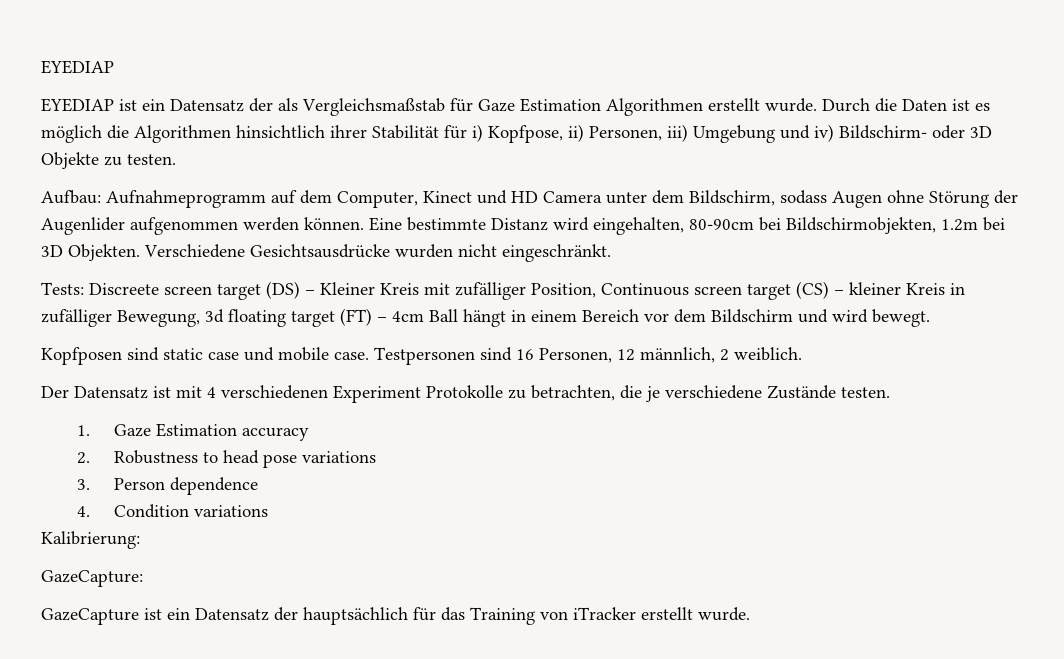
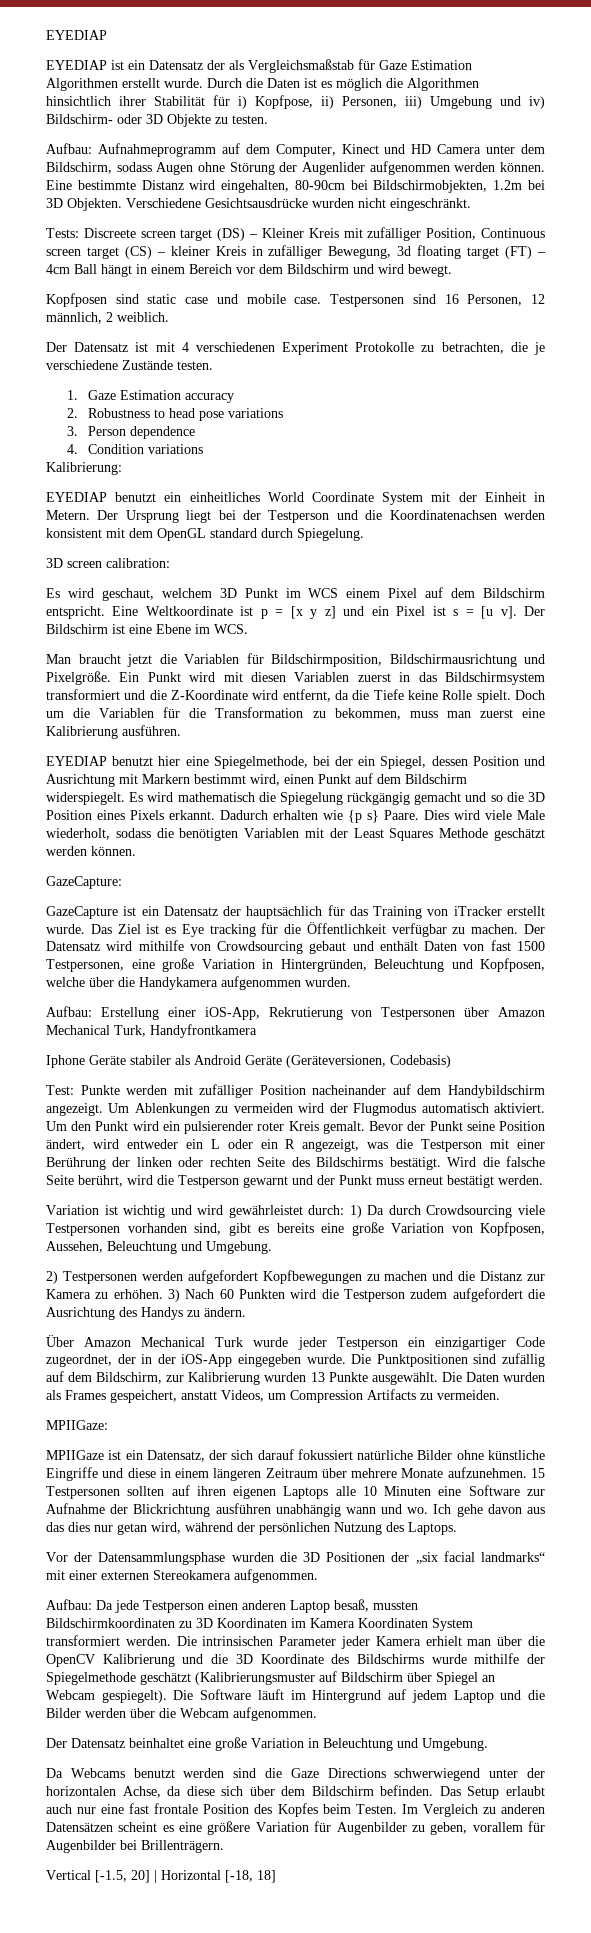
(140, 540) none -> [46,492,545,505] [46,510,545,523] [46,528,364,541] [46,558,170,568] [46,587,545,601] [46,606,546,619] [46,624,248,634] [46,653,545,667] [46,671,545,685] [46,689,545,703] [46,707,545,720] [46,725,181,739] [46,756,545,769] [46,773,467,787] [46,792,545,805] [46,810,545,823] [46,828,545,841] [46,846,136,856] // EYEDIAP benutzt ein einheitliches World Coordinate System mit der Einheit in Metern. Der Ursprung liegt bei der Testperson und die Koordinatenachsen werden konsistent mit dem OpenGL standard durch Spiegelung. // 3D screen calibration: // Es wird geschaut, welchem 3D Punkt im WCS einem Pixel auf dem Bildschirm entspricht. Eine Weltkoordinate ist p = [x y z] und ein Pixel ist s = [u v]. Der Bildschirm ist eine Ebene im WCS. // Man braucht jetzt die Variablen für Bildschirmposition, Bildschirmausrichtung und Pixelgröße. Ein Punkt wird mit diesen Variablen zuerst in das Bildschirmsystem transformiert und die Z-Koordinate wird entfernt, da die Tiefe keine Rolle spielt. Doch um die Variablen für die Transformation zu bekommen, muss man zuerst eine Kalibrierung ausführen. // EYEDIAP benutzt hier eine Spiegelmethode, bei der ein Spiegel, dessen Position und Ausrichtung mit Markern bestimmt wird, einen Punkt auf dem Bildschirm widerspiegelt. Es wird mathematisch die Spiegelung rückgängig gemacht und so die 3D Position eines Pixels erkannt. Dadurch erhalten wie {p s} Paare. Dies wird viele Male wiederholt, sodass die benötigten Variablen mit der Least Squares Methode geschätzt werden können.
(750, 614) none -> [90,922,545,937] [46,940,545,954] [46,958,545,972] [46,976,351,990] [46,1006,545,1020] [46,1024,257,1038] [46,1055,451,1068] [46,1084,545,1098] [46,1103,546,1116] [46,1121,545,1134] [46,1139,545,1152] [46,1156,545,1170] [46,1175,543,1188] [46,1205,545,1218] [46,1222,545,1236] [46,1241,272,1254] [46,1270,545,1284] [46,1288,545,1302] [46,1307,246,1320] [46,1335,545,1350] [46,1353,545,1367] [46,1371,545,1385] [46,1389,500,1403] [46,1420,108,1430] [46,1449,545,1462] [46,1467,545,1481] [46,1485,545,1499] [46,1503,545,1517] [46,1522,457,1535] [46,1551,545,1565] [46,1569,318,1583] [46,1599,418,1613] [46,1618,473,1631] [46,1635,546,1649] [46,1653,545,1667] [46,1671,495,1685] [46,1689,546,1703] [46,1707,317,1721] [46,1737,488,1751] [46,1768,546,1781] [46,1785,545,1799] [46,1803,546,1817] [46,1821,546,1835] [46,1840,224,1853] [46,1870,276,1883] Das Ziel ist es Eye tracking für die Öffentlichkeit verfügbar zu machen. Der Datensatz wird mithilfe von Crowdsourcing gebaut und enthält Daten von fast 1500 Testpersonen, eine große Variation in Hintergründen, Beleuchtung und Kopfposen, welche über die Handykamera aufgenommen wurden. // Aufbau: Erstellung einer iOS-App, Rekrutierung von Testpersonen über Amazon Mechanical Turk, Handyfrontkamera // Iphone Geräte stabiler als Android Geräte (Geräteversionen, Codebasis) // Test: Punkte werden mit zufälliger Position nacheinander auf dem Handybildschirm angezeigt. Um Ablenkungen zu vermeiden wird der Flugmodus automatisch aktiviert. Um den Punkt wird ein pulsierender roter Kreis gemalt. Bevor der Punkt seine Position ändert, wird entweder ein L oder ein R angezeigt, was die Testperson mit einer Berührung der linken oder rechten Seite des Bildschirms bestätigt. Wird die falsche Seite berührt, wird die Testperson gewarnt und der Punkt muss erneut bestätigt werden. // Variation ist wichtig und wird gewährleistet durch: 1) Da durch Crowdsourcing viele Testpersonen vorhanden sind, gibt es bereits eine große Variation von Kopfposen, Aussehen, Beleuchtung und Umgebung. // 2) Testpersonen werden aufgefordert Kopfbewegungen zu machen und die Distanz zur Kamera zu erhöhen. 3) Nach 60 Punkten wird die Testperson zudem aufgefordert die Ausrichtung des Handys zu ändern. // Über Amazon Mechanical Turk wurde jeder Testperson ein einzigartiger Code zugeordnet, der in der iOS-App eingegeben wurde. Die Punktpositionen sind zufällig auf dem Bildschirm, zur Kalibrierung wurden 13 Punkte ausgewählt. Die Daten wurden als Frames gespeichert, anstatt Videos, um Compression Artifacts zu vermeiden. // MPIIGaze: // MPIIGaze ist ein Datensatz, der sich darauf fokussiert natürliche Bilder ohne künstliche Eingriffe und diese in einem längeren Zeitraum über mehrere Monate aufzunehmen. 15 Testpersonen sollten auf ihren eigenen Laptops alle 10 Minuten eine Software zur Aufnahme der Blickrichtung ausführen unabhängig wann und wo. Ich gehe davon aus das dies nur getan wird, während der persönlichen Nutzung des Laptops. // Vor der Datensammlungsphase wurden die 3D Positionen der „six facial landmarks“ mit einer externen Stereokamera aufgenommen. // Aufbau: Da jede Testperson einen anderen Laptop besaß, mussten Bildschirmkoordinaten zu 3D Koordinaten im Kamera Koordinaten System transformiert werden. Die intrinsischen Parameter jeder Kamera erhielt man über die OpenCV Kalibrierung und die 3D Koordinate des Bildschirms wurde mithilfe der Spiegelmethode geschätzt (Kalibrierungsmuster auf Bildschirm über Spiegel an Webcam gespiegelt). Die Software läuft im Hintergrund auf jedem Laptop und die Bilder werden über die Webcam aufgenommen. // Der Datensatz beinhaltet eine große Variation in Beleuchtung und Umgebung. // Da Webcams benutzt werden sind die Gaze Directions schwerwiegend unter der horizontalen Achse, da diese sich über dem Bildschirm befinden. Das Setup erlaubt auch nur eine fast frontale Position des Kopfes beim Testen. Im Vergleich zu anderen Datensätzen scheint es eine größere Variation für Augenbilder zu geben, vorallem für Augenbilder bei Brillenträgern. // Vertical [-1.5, 20] | Horizontal [-18, 18]

